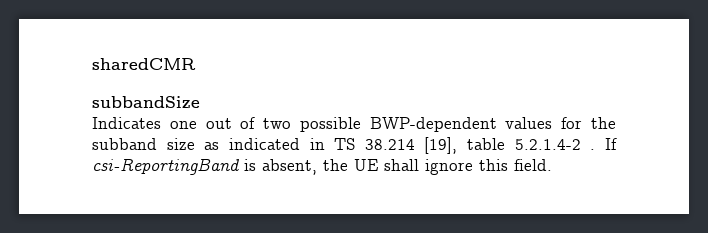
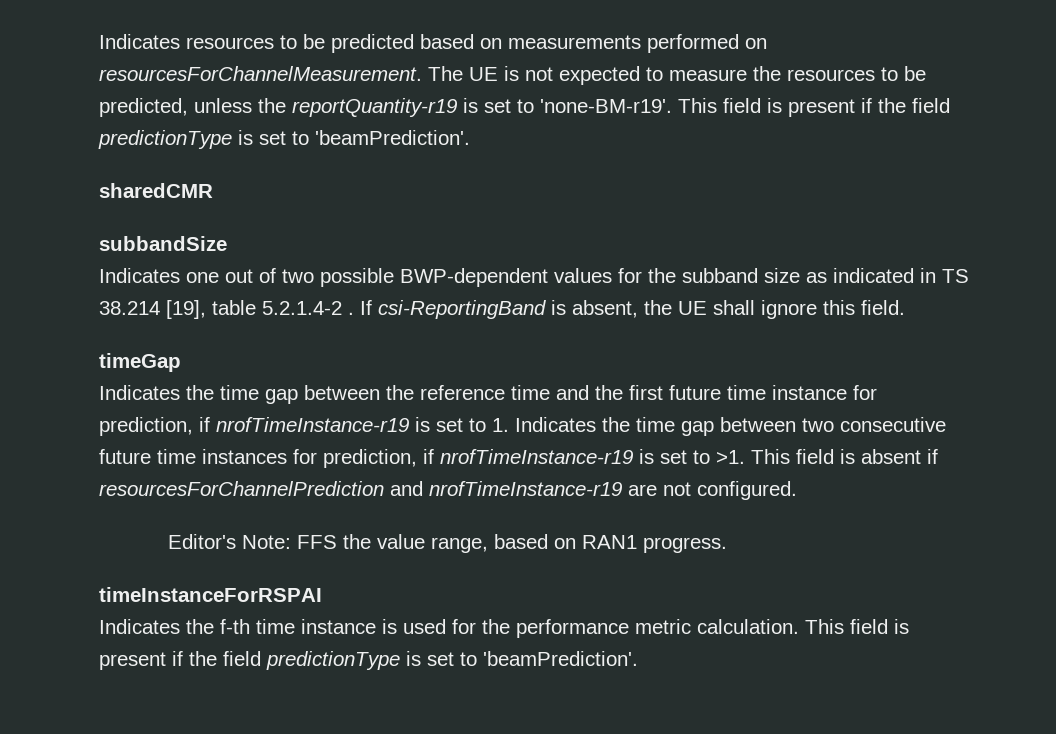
(92, 64) none -> [99,34,767,53] [99,66,926,85] [99,98,950,117] [98,130,470,149] Indicates resources to be predicted based on measurements performed on resourcesForChannelMeasurement. The UE is not expected to measure the resources to be predicted, unless the reportQuantity-r19 is set to 'none-BM-r19'. This field is present if the field predictionType is set to 'beamPrediction'. //
(552, 165) none -> [99,353,181,372] [99,385,877,404] [99,417,946,436] [99,449,938,468] [99,481,797,500] [167,534,727,553] [99,587,322,602] [99,619,909,638] [99,651,638,670] // timeGap // Indicates the time gap between the reference time and the first future time instance for prediction, if nrofTimeInstance-r19 is set to 1. Indicates the time gap between two consecutive future time instances for prediction, if nrofTimeInstance-r19 is set to >1. This field is absent if resourcesForChannelPrediction and nrofTimeInstance-r19 are not configured. // Editor's Note: FFS the value range, based on RAN1 progress. // timeInstanceForRSPAI // Indicates the f-th time instance is used for the performance metric calculation. This field is present if the field predictionType is set to 'beamPrediction'.

